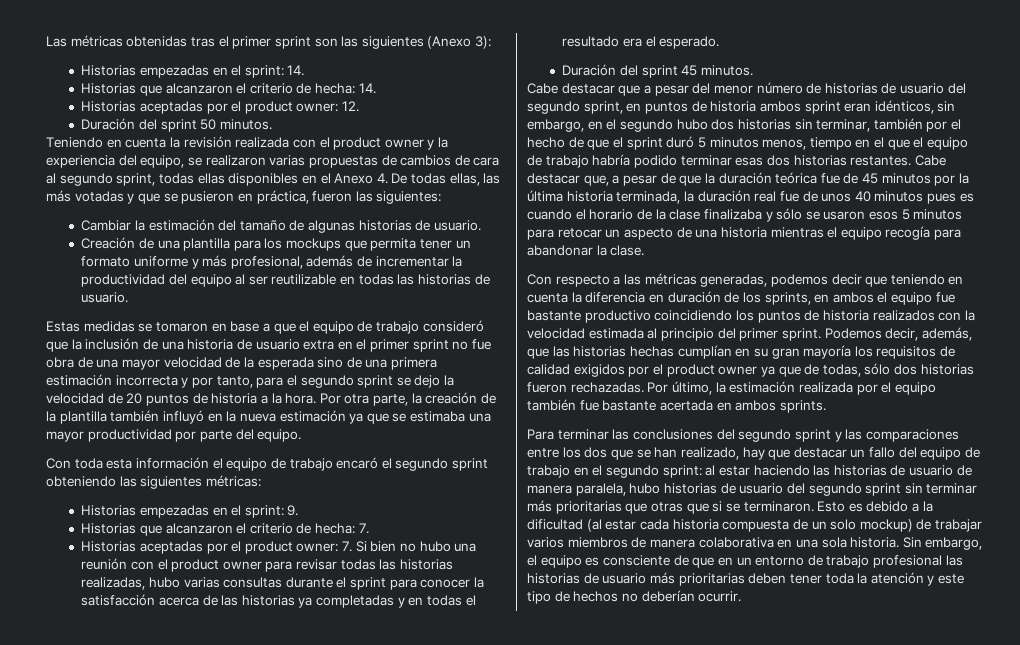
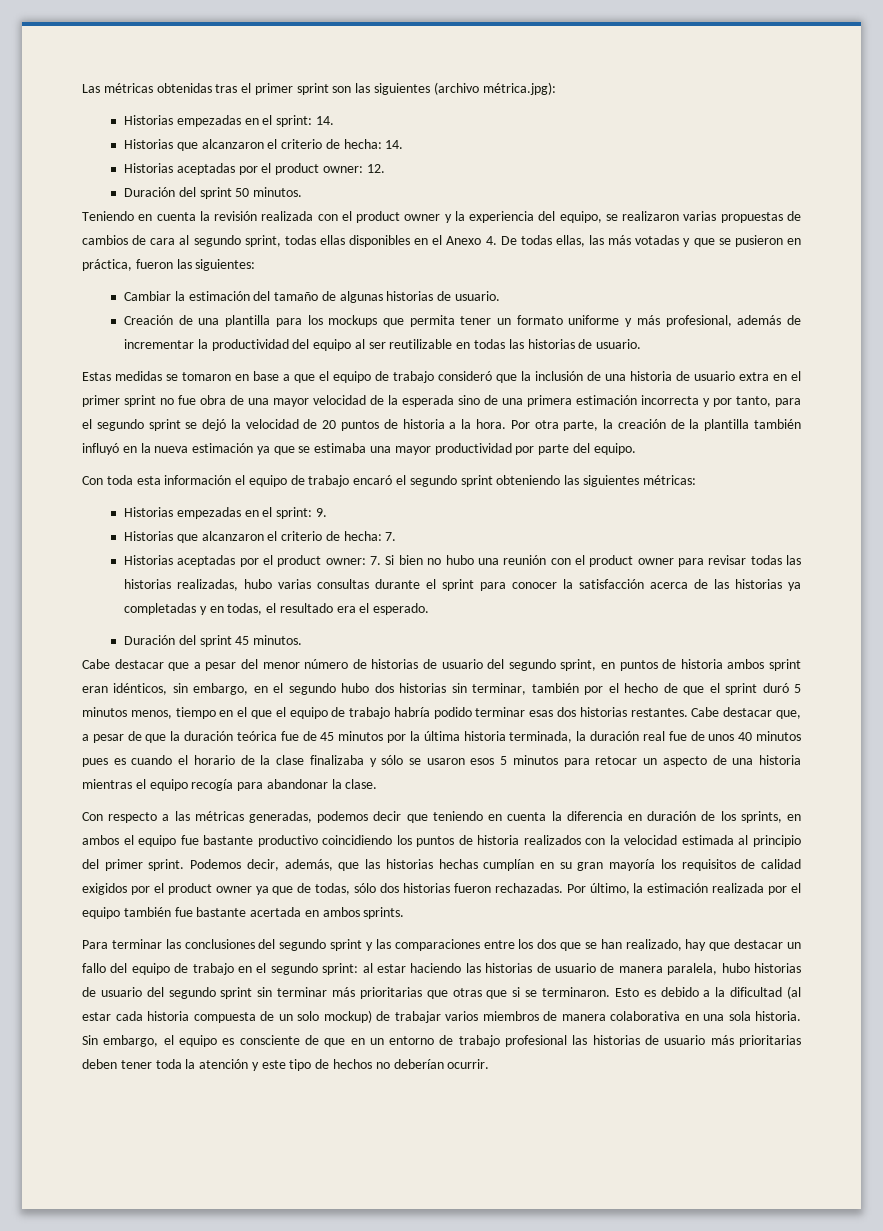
[427,36,492,49] (Anexo 3): -> [433,82,556,95] (archivo métrica.jpg):
[414,375,441,388] dejo -> [202,419,227,431] dejó
[427,595,463,606] todas -> [227,603,263,615] todas,

